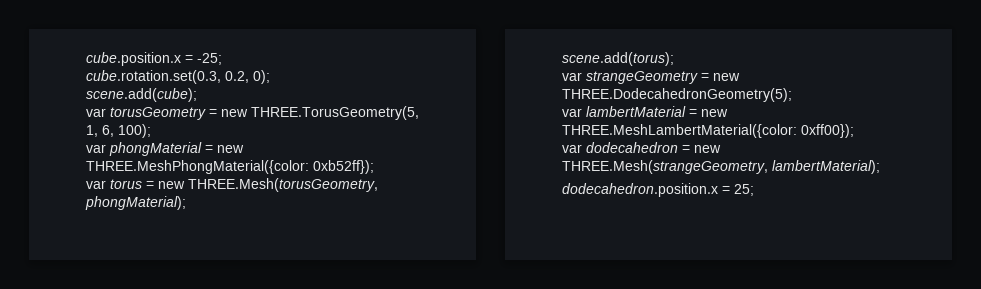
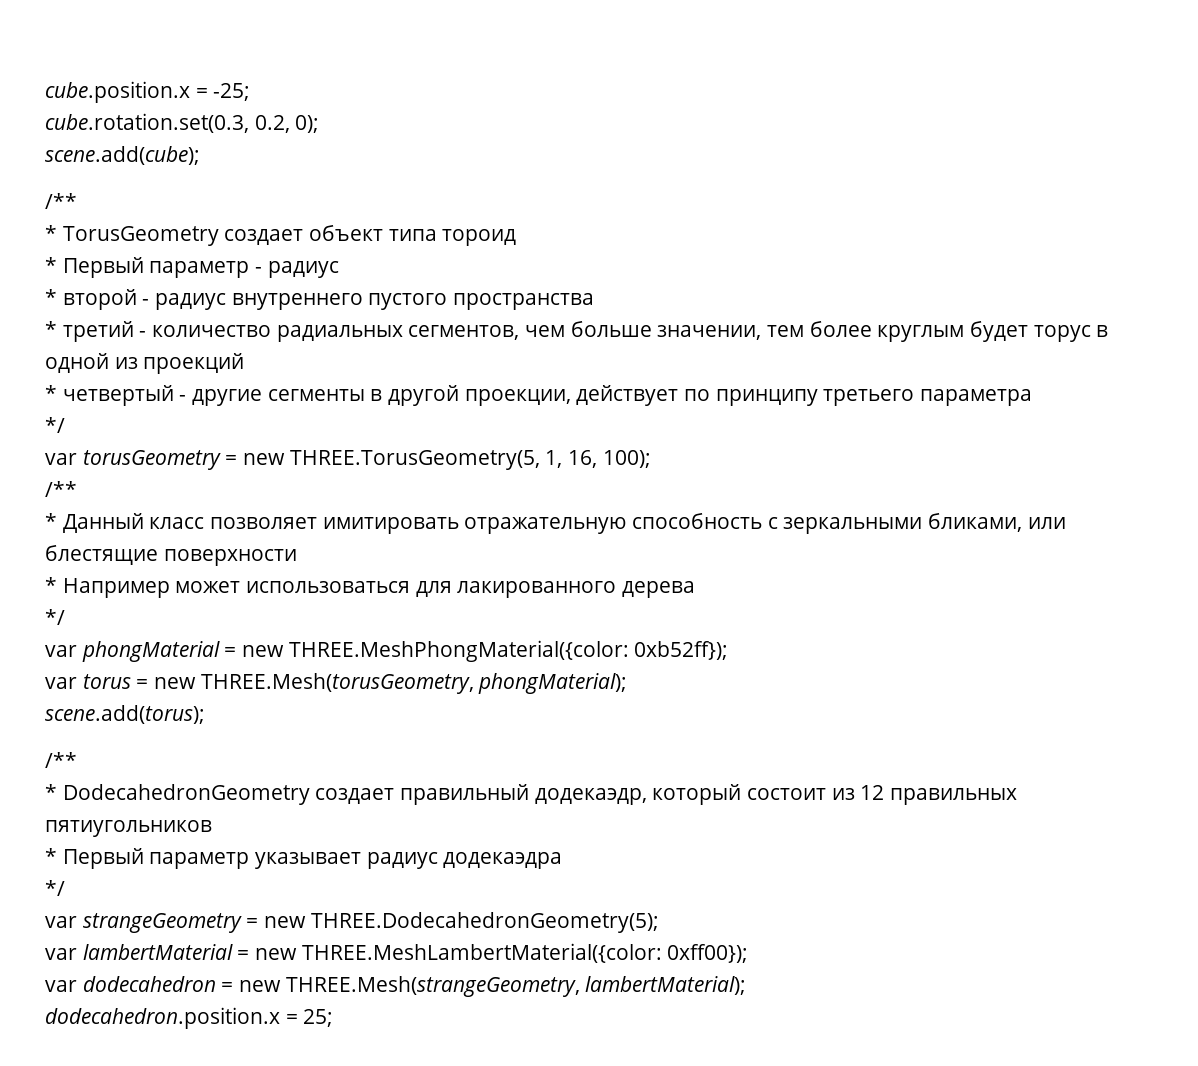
(197, 95) none -> [45,193,77,209] [45,225,517,246] [45,257,339,278] [45,289,595,310] [45,321,1109,342] [45,353,245,374] [45,385,1033,406] [45,417,65,433] // /** // * TorusGeometry создает объект типа тороид // * Первый параметр - радиус // * второй - радиус внутреннего пустого пространства // * третий - количество радиальных сегментов, чем больше значении, тем более круглым будет торус в одной из проекций // * четвертый - другие сегменты в другой проекции, действует по принципу третьего параметра // */
[102,125,114,137] 6, -> [567,450,597,468] 16,
(151, 131) none -> [45,481,77,497] [45,513,1066,534] [45,545,297,566] [45,577,696,598] [45,609,65,625] // /** // * Данный класс позволяет имитировать отражательную способность с зеркальными бликами, или блестящие поверхности // * Например может использоваться для лакированного дерева // */
(674, 59) none -> [45,752,77,768] [45,784,1018,805] [45,820,212,837] [45,848,563,869] [45,880,65,896] // /** // * DodecahedronGeometry создает правильный додекаэдр, который состоит из 12 правильных пятиугольников // * Первый параметр указывает радиус додекаэдра // */

